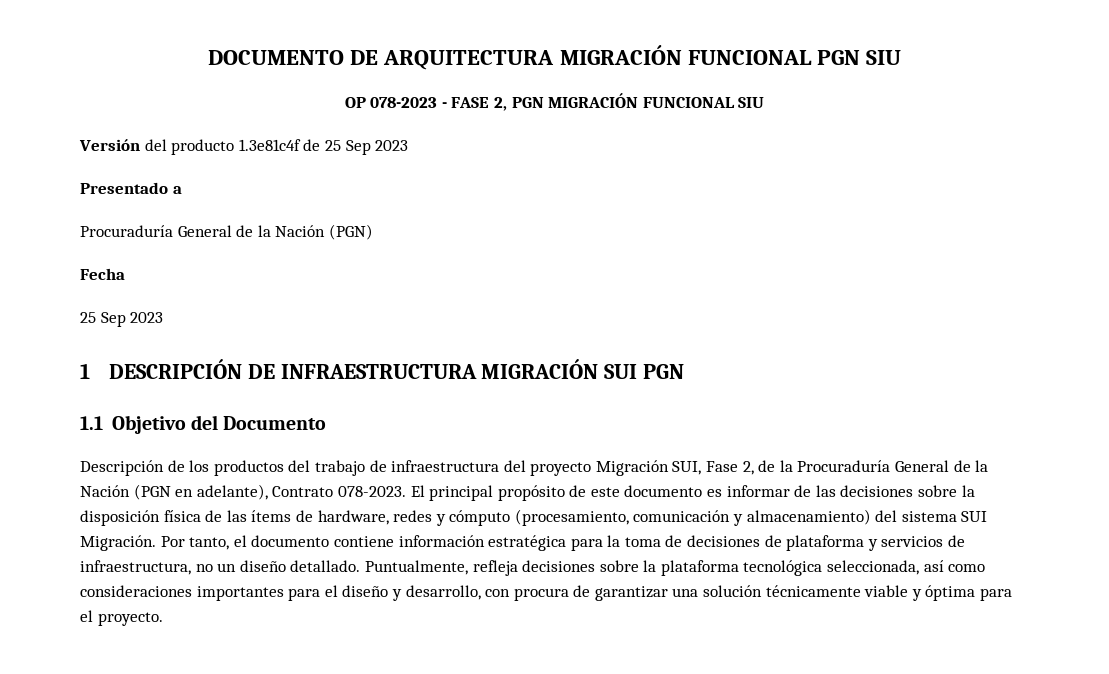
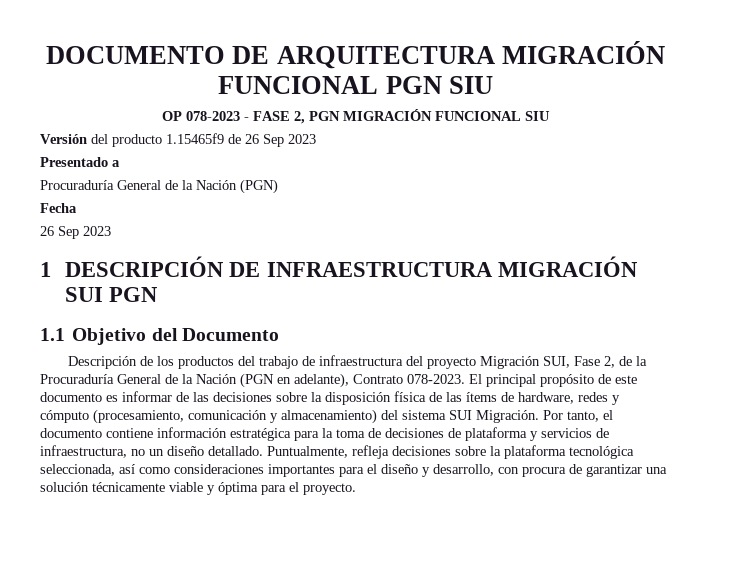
[238,139,341,151] 1.3e81c4f de 25 -> [166,133,259,144] 1.15465f9 de 26
[80,312,96,323] 25 -> [40,226,54,236] 26

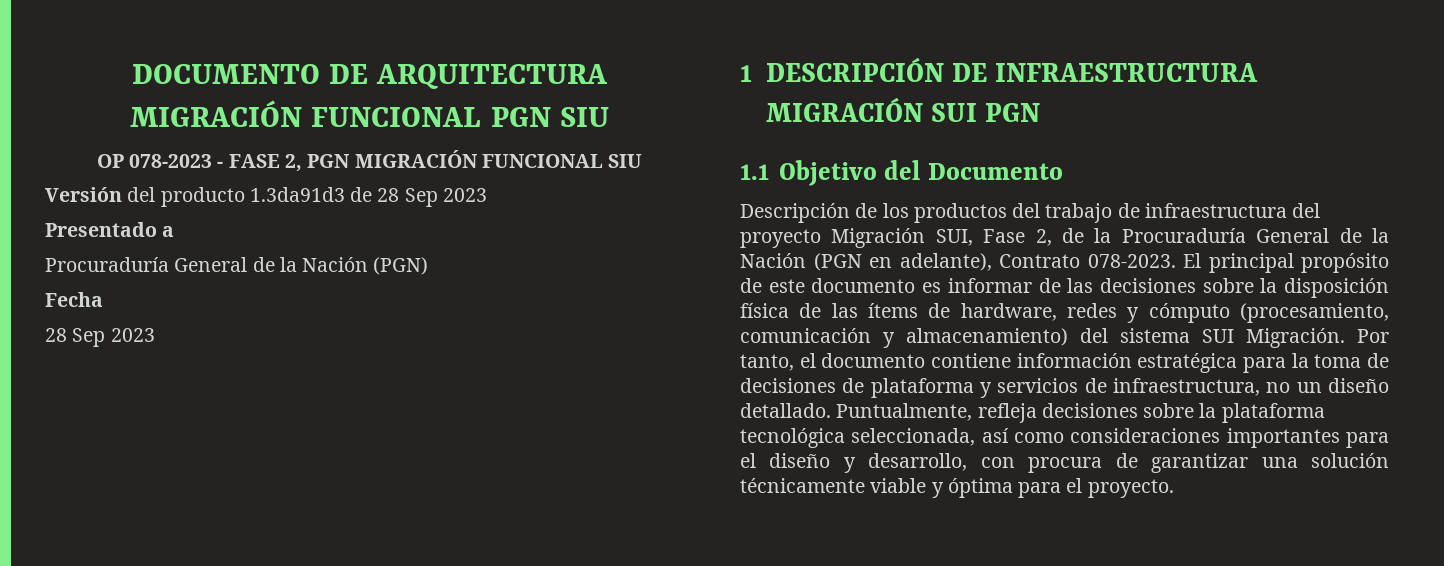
[166,133,259,144] 1.15465f9 de 26 -> [249,187,400,202] 1.3da91d3 de 28
[40,226,54,236] 26 -> [45,328,67,342] 28

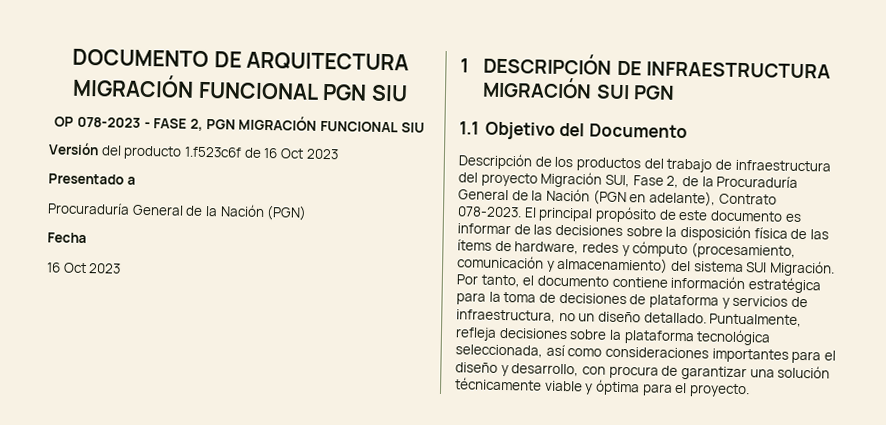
[249,187,438,207] 1.3da91d3 de 28 Sep -> [183,146,304,159] 1.f523c6f de 16 Oct
[45,328,106,347] 28 Sep -> [46,262,87,274] 16 Oct

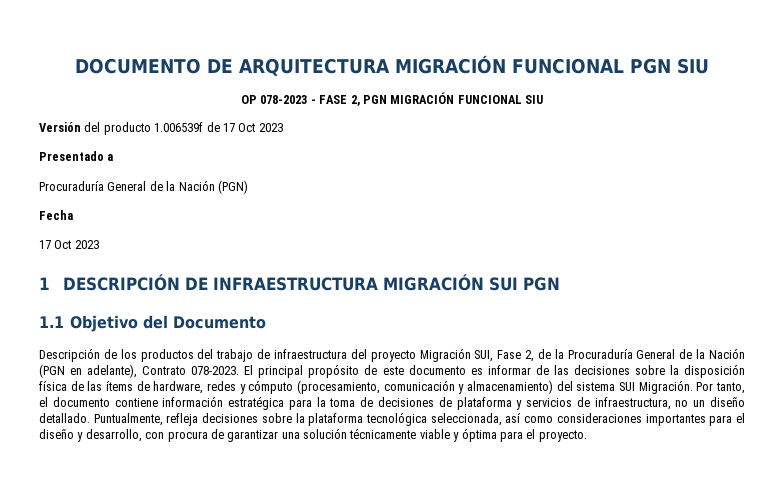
[183,146,279,159] 1.f523c6f de 16 -> [154,122,235,132] 1.006539f de 17
[46,262,61,273] 16 -> [39,240,51,249] 17

